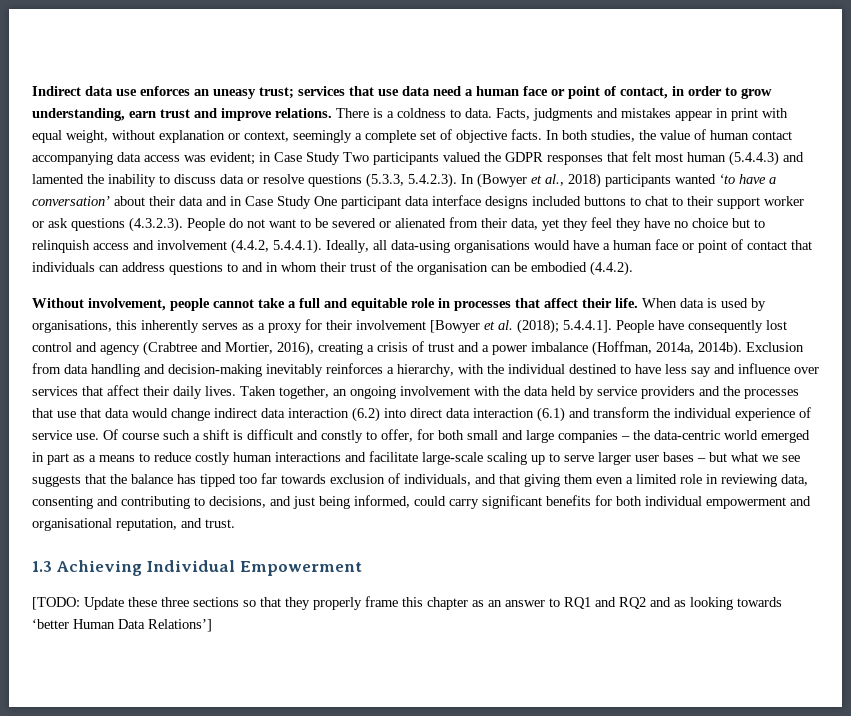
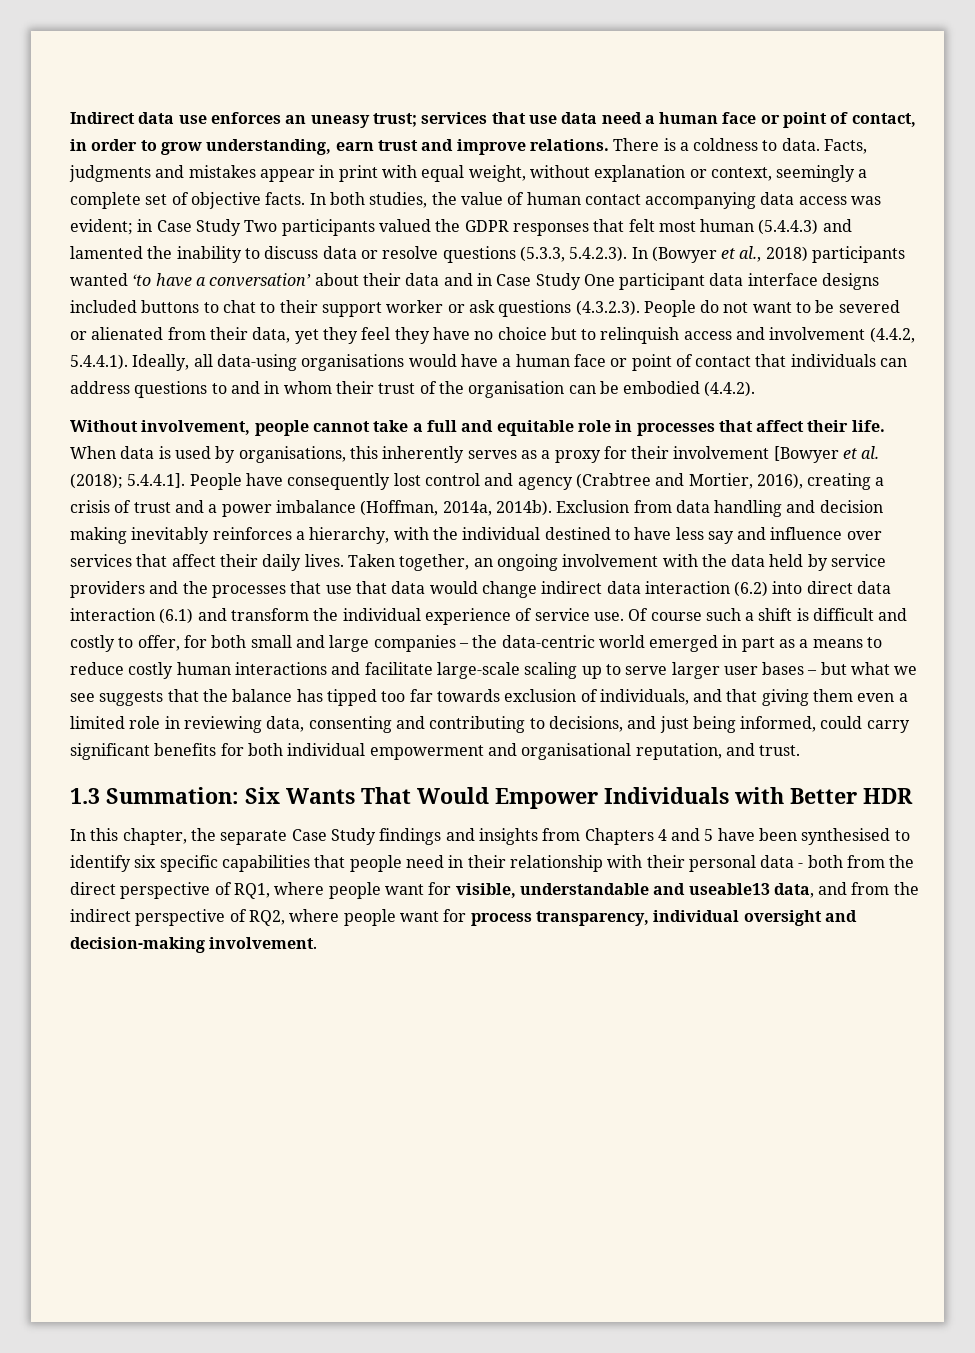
[168,364,262,377] decision-making -> [819,500,883,513] [70,527,127,544] decision making
[321,430,363,443] constly -> [70,635,115,652] costly
[55,560,362,576] [32,596,782,610] [32,619,212,632] Achieving Individual Empowerment // [TODO: Update these three sections so that they properly frame this chapter as an answer to RQ1 and RQ2 and as looking towards ‘better Human Data Relations’] -> [106,787,913,809] [70,828,910,845] [70,855,915,872] [70,882,919,899] [70,909,857,926] [70,937,318,953] Summation: Six Wants That Would Empower Individuals with Better HDR // In this chapter, the separate Case Study findings and insights from Chapters 4 and 5 have been synthesised to identify six specific capabilities that people need in their relationship with their personal data - both from the direct perspective of RQ1, where people want for visible, understandable and useable13 data, and from the indirect perspective of RQ2, where people want for process transparency, individual oversight and decision-making involvement.

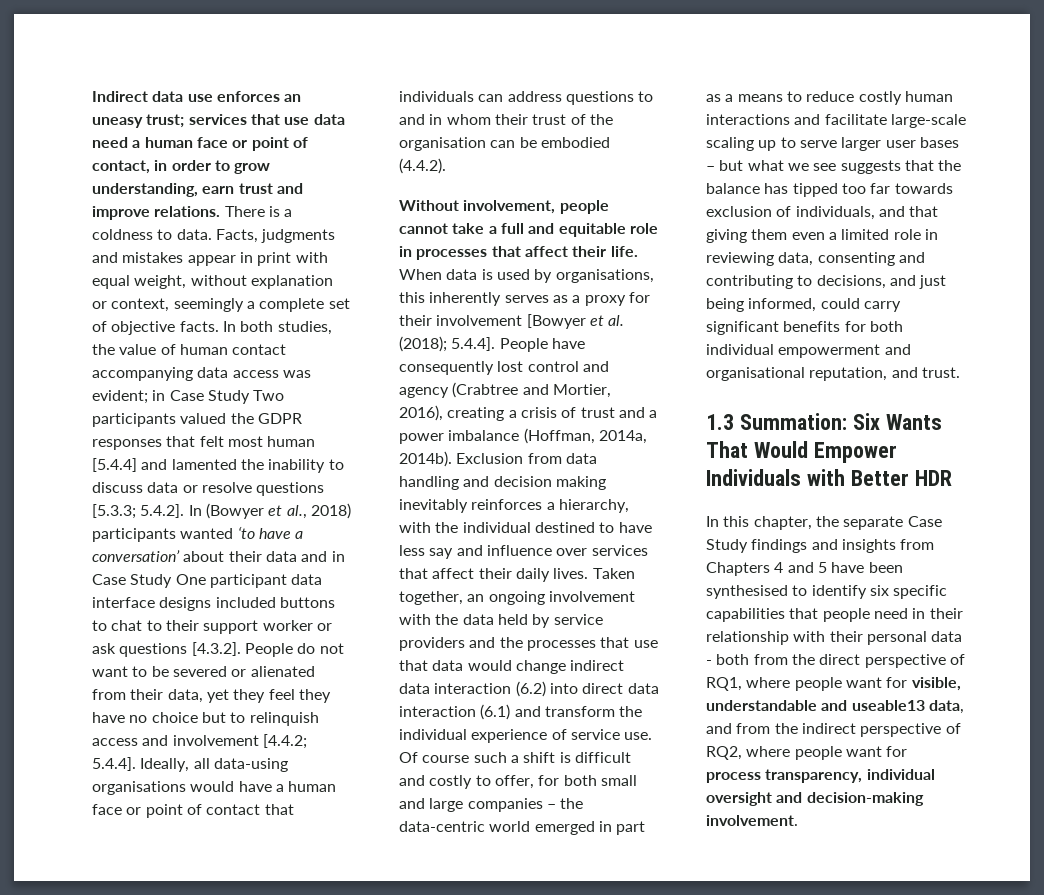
[758,219,819,235] (5.4.4.3) -> [92,458,137,472] [5.4.4]
[519,246,628,262] (5.3.3, 5.4.2.3). -> [92,504,185,519] [5.3.3; 5.4.2].
[575,300,640,316] (4.3.2.3). -> [191,642,241,656] [4.3.2].
[869,327,915,343] [70,354,128,370] (4.4.2, 5.4.4.1). -> [262,734,307,749] [92,757,136,771] [4.4.2; 5.4.4].
[127,473,186,488] 5.4.4.1]. -> [451,337,496,351] 5.4.4].

